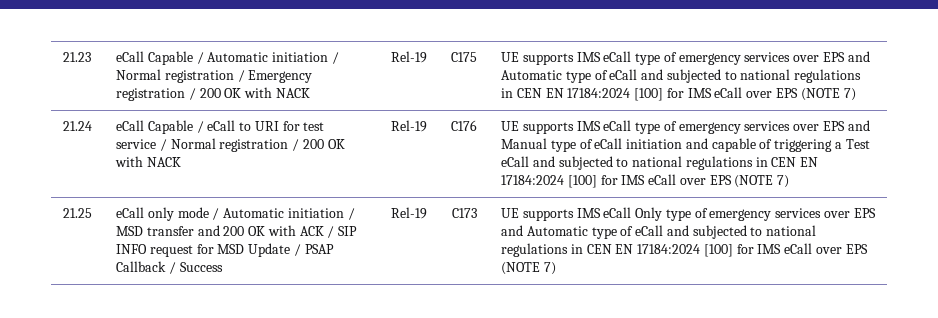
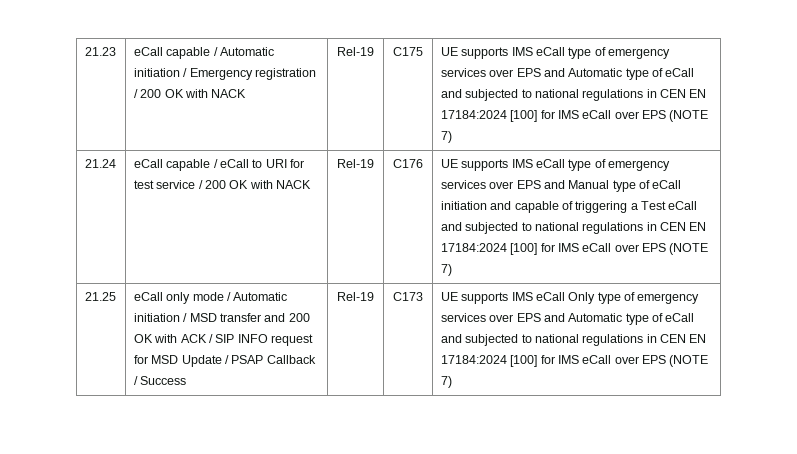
[147,51,339,65] [115,69,245,83] Capable / Automatic initiation / Normal registration / -> [166,47,274,59] [133,68,188,77] capable / Automatic initiation /
[147,120,193,134] Capable -> [166,159,211,171] capable
[170,138,300,152] Normal registration / -> (203, 184) none

